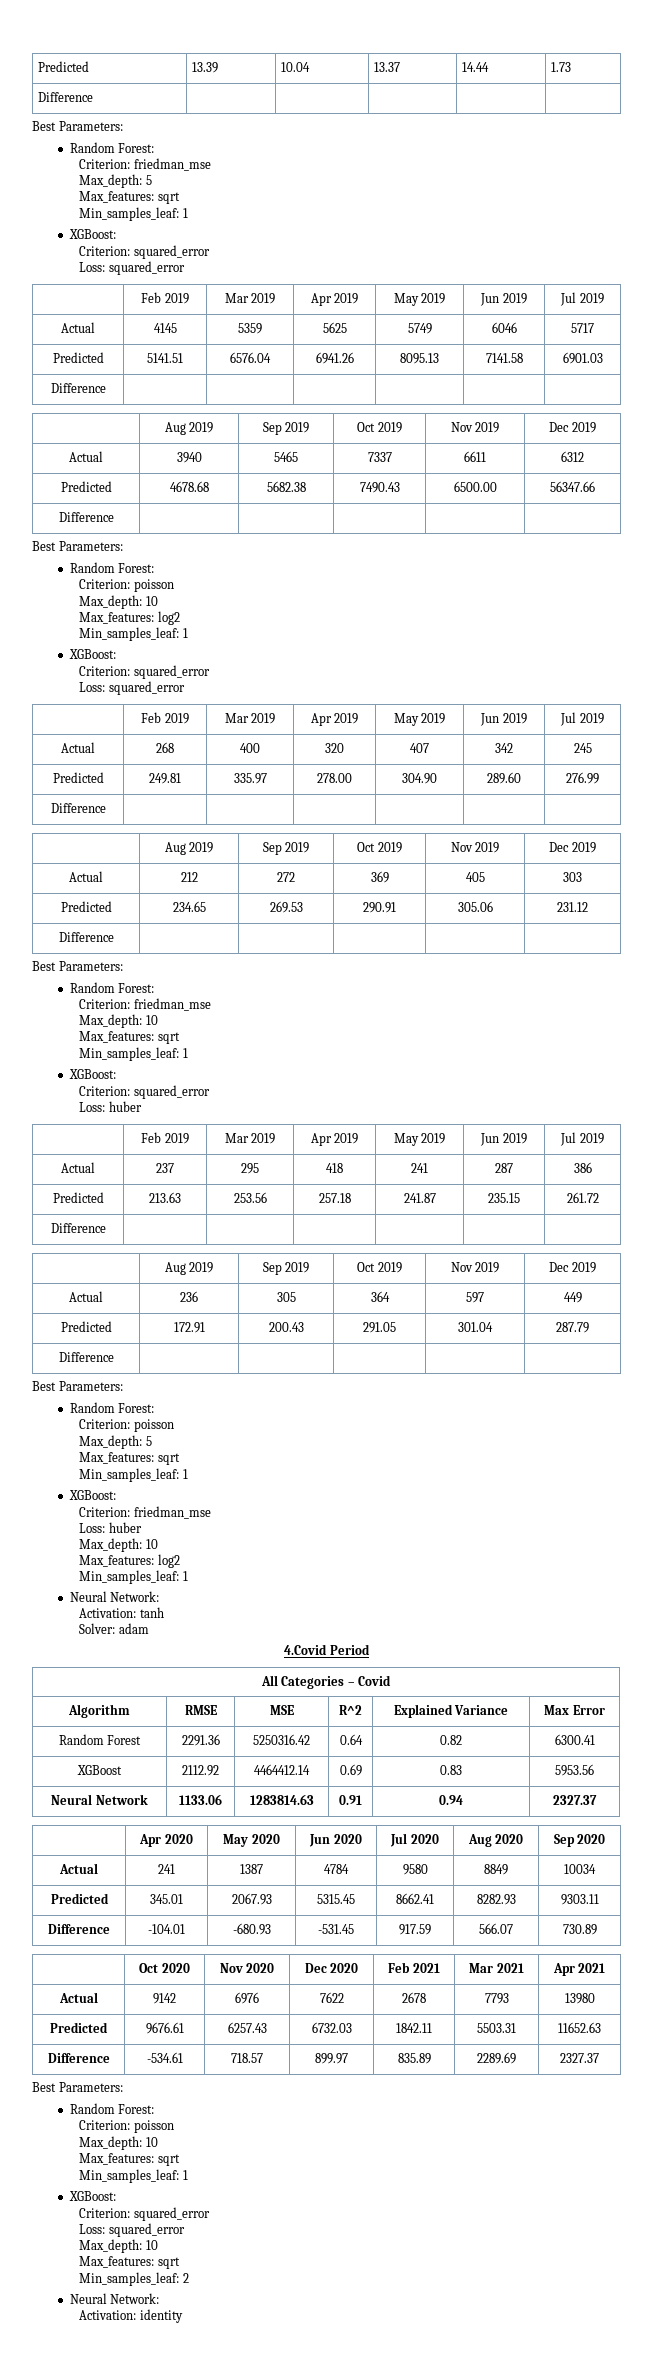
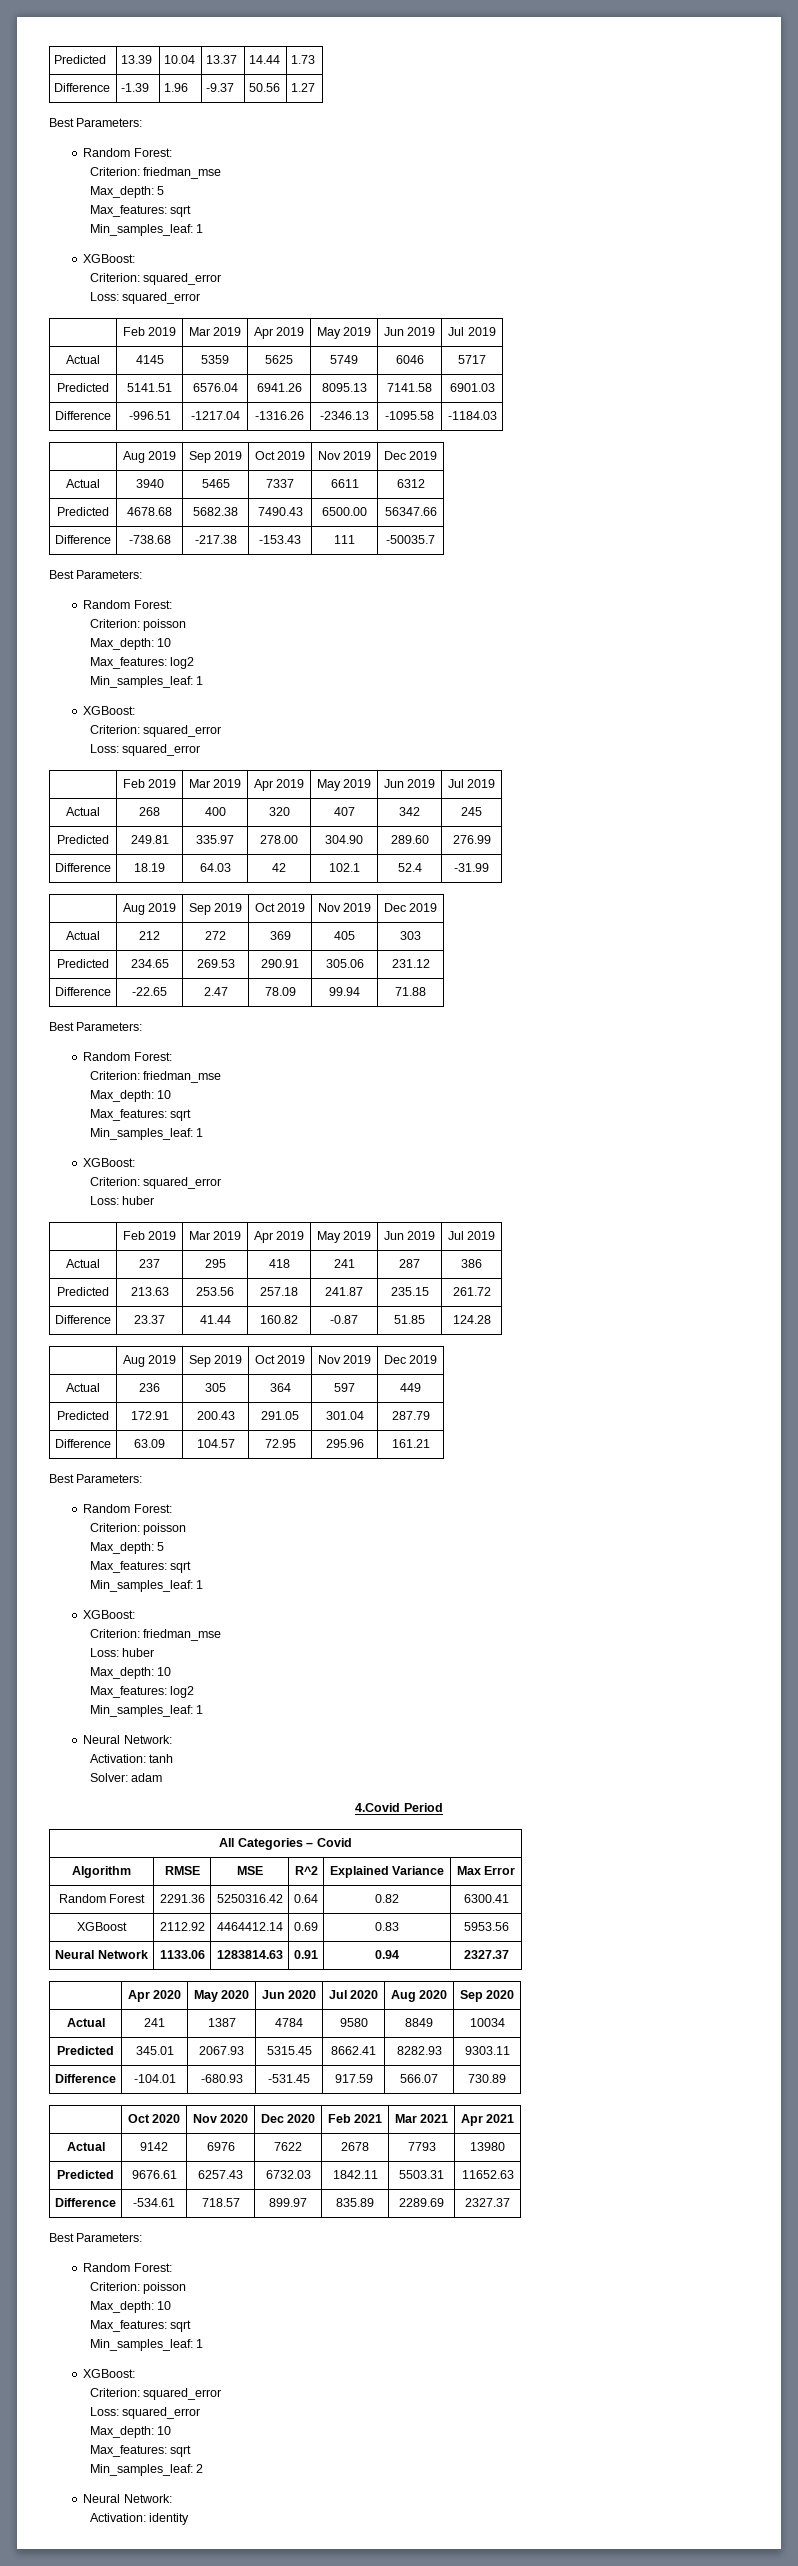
(93, 97) | | | | -> [121,83,150,92] [164,83,189,92] [206,83,235,92] [249,83,281,92] [291,83,316,92] -1.39 | 1.96 | -9.37 | 50.56 | 1.27
(106, 388) | | | | | -> [128,411,171,420] [190,411,240,420] [254,411,304,420] [319,411,369,420] [385,411,434,420] [447,411,497,420] -996.51 | -1217.04 | -1316.26 | -2346.13 | -1095.58 | -1184.03
(114, 517) | | | | -> [128,535,171,544] [194,535,237,544] [259,535,301,544] [334,535,355,544] [386,535,435,544] -738.68 | -217.38 | -153.43 | 111 | -50035.7
(106, 808) | | | | | -> [134,863,165,872] [199,863,231,872] [272,863,286,872] [328,863,360,872] [397,863,422,872] [454,863,489,872] 18.19 | 64.03 | 42 | 102.1 | 52.4 | -31.99
(114, 937) | | | | -> [132,987,167,996] [203,987,228,996] [264,987,296,996] [329,987,360,996] [395,987,426,996] -22.65 | 2.47 | 78.09 | 99.94 | 71.88
(106, 1228) | | | | | -> [134,1315,165,1324] [199,1315,231,1324] [260,1315,298,1324] [330,1315,358,1324] [394,1315,425,1324] [452,1315,491,1324] 23.37 | 41.44 | 160.82 | -0.87 | 51.85 | 124.28
(114, 1357) | | | | -> [134,1439,165,1448] [196,1439,235,1448] [264,1439,296,1448] [325,1439,364,1448] [391,1439,430,1448] 63.09 | 104.57 | 72.95 | 295.96 | 161.21

